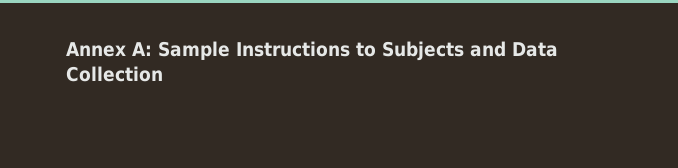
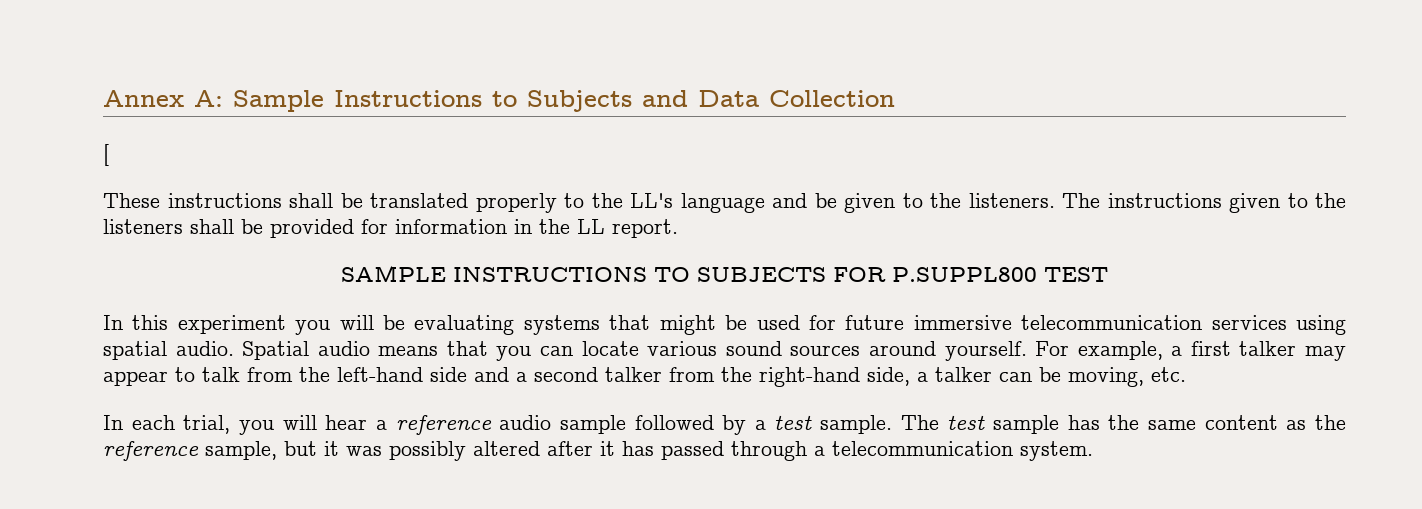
(163, 74) none -> [103,144,109,166] [103,193,1346,213] [103,219,678,238] [341,265,1108,282] [103,315,1346,335] [103,341,1346,361] [103,367,1186,387] [103,415,1347,435] [103,441,1093,461] // [ // These instructions shall be translated properly to the LL's language and be given to the listeners. The instructions given to the listeners shall be provided for information in the LL report. // SAMPLE INSTRUCTIONS TO SUBJECTS FOR P.SUPPL800 TEST // In this experiment you will be evaluating systems that might be used for future immersive telecommunication services using spatial audio. Spatial audio means that you can locate various sound sources around yourself. For example, a first talker may appear to talk from the left-hand side and a second talker from the right-hand side, a talker can be moving, etc. // In each trial, you will hear a reference audio sample followed by a test sample. The test sample has the same content as the reference sample, but it was possibly altered after it has passed through a telecommunication system.

